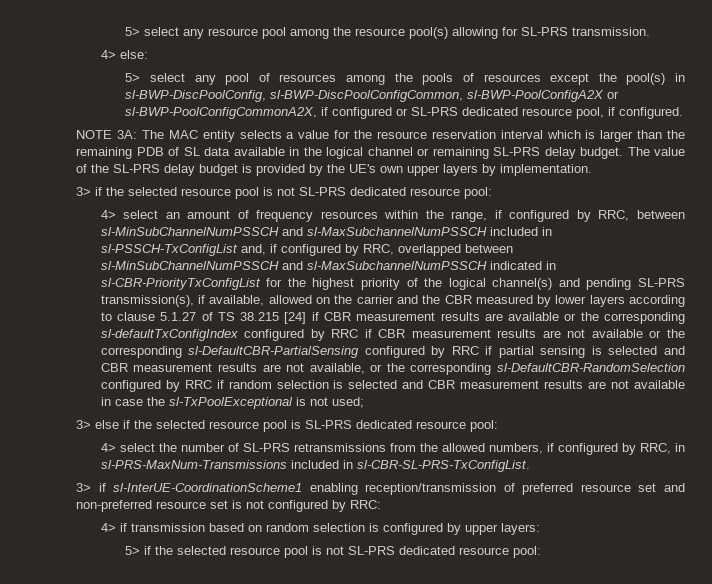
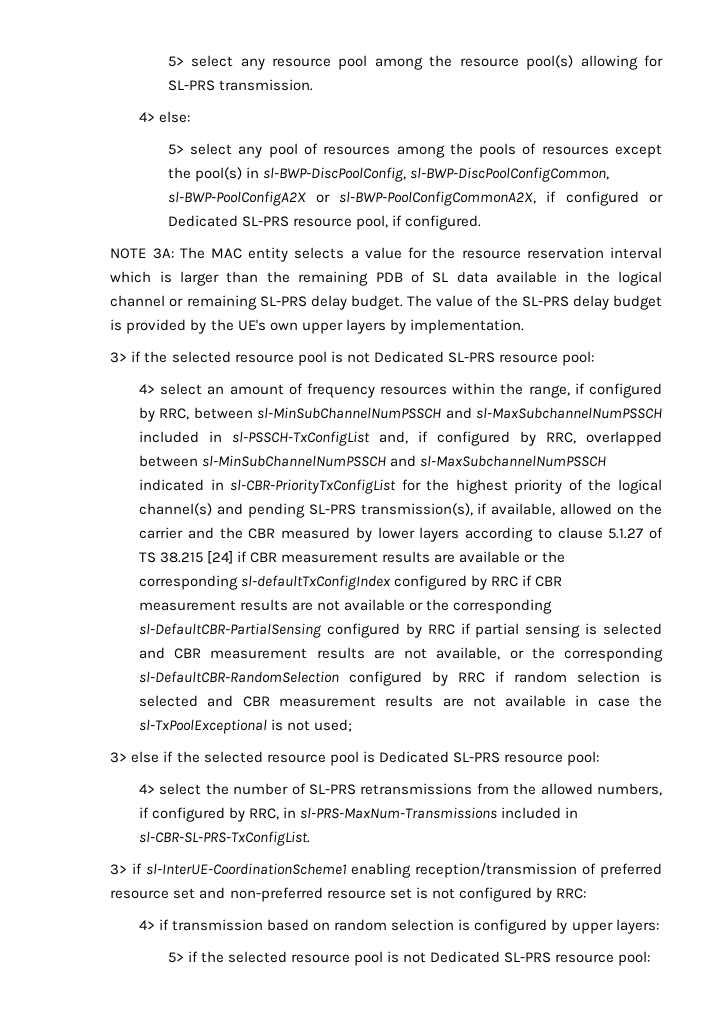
[411,107,519,116] SL-PRS dedicated -> [167,215,289,227] Dedicated SL-PRS
[299,187,407,196] SL-PRS dedicated -> [373,351,495,363] Dedicated SL-PRS
[305,420,413,429] SL-PRS dedicated -> [378,751,500,763] Dedicated SL-PRS
[348,546,456,555] SL-PRS dedicated -> [430,951,552,963] Dedicated SL-PRS

